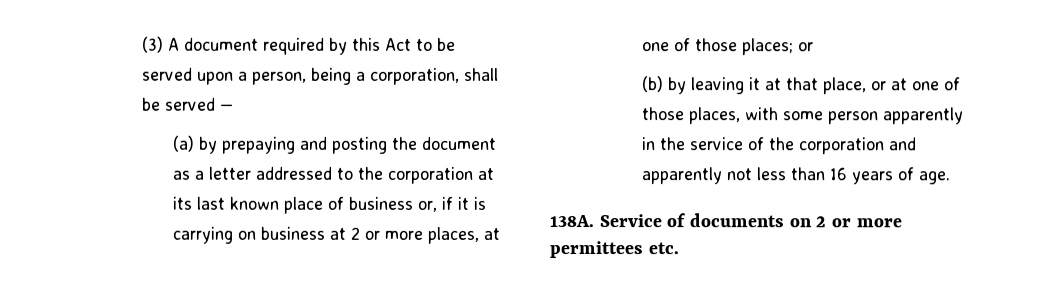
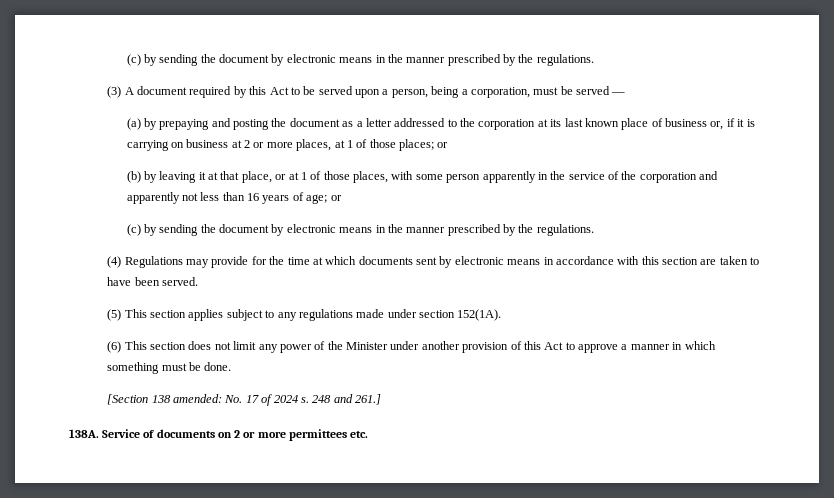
(142, 44) none -> [126,54,594,66] (c) by sending the document by electronic means in the manner prescribed by the regulations. //
[464,67,500,81] shall -> [533,87,559,95] must
[641,42,670,52] one -> [346,140,353,148] 1
[911,81,940,91] one -> [300,172,307,180] 1
[917,171,950,185] age. -> [306,194,342,204] [126,224,594,236] [107,256,760,268] [107,277,199,286] [107,309,502,321] [107,341,716,353] [107,362,232,374] [107,394,382,406] age; or // (c) by sending the document by electronic means in the manner prescribed by the regulations. // (4) Regulations may provide for the time at which documents sent by electronic means in accordance with this section are taken to have been served. // (5) This section applies subject to any regulations made under section 152(1A). // (6) This section does not limit any power of the Minister under another provision of this Act to approve a manner in which something must be done. // [Section 138 amended: No. 17 of 2024 s. 248 and 261.]

